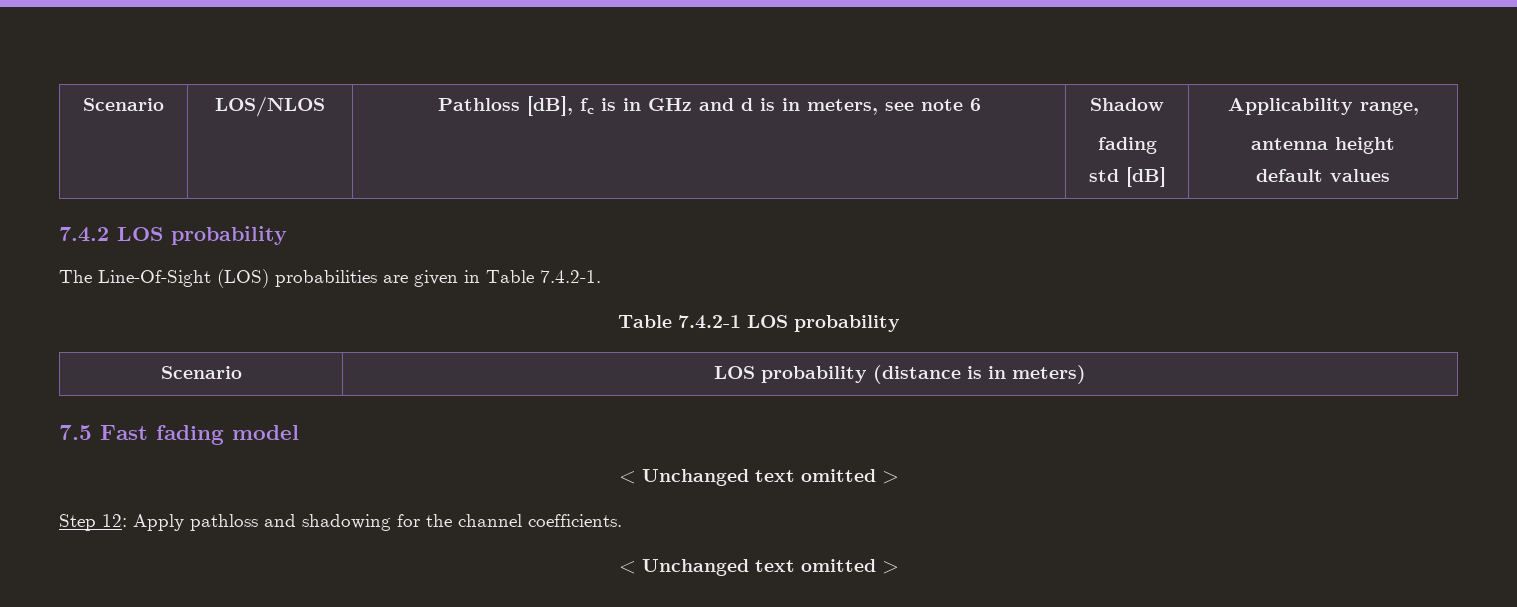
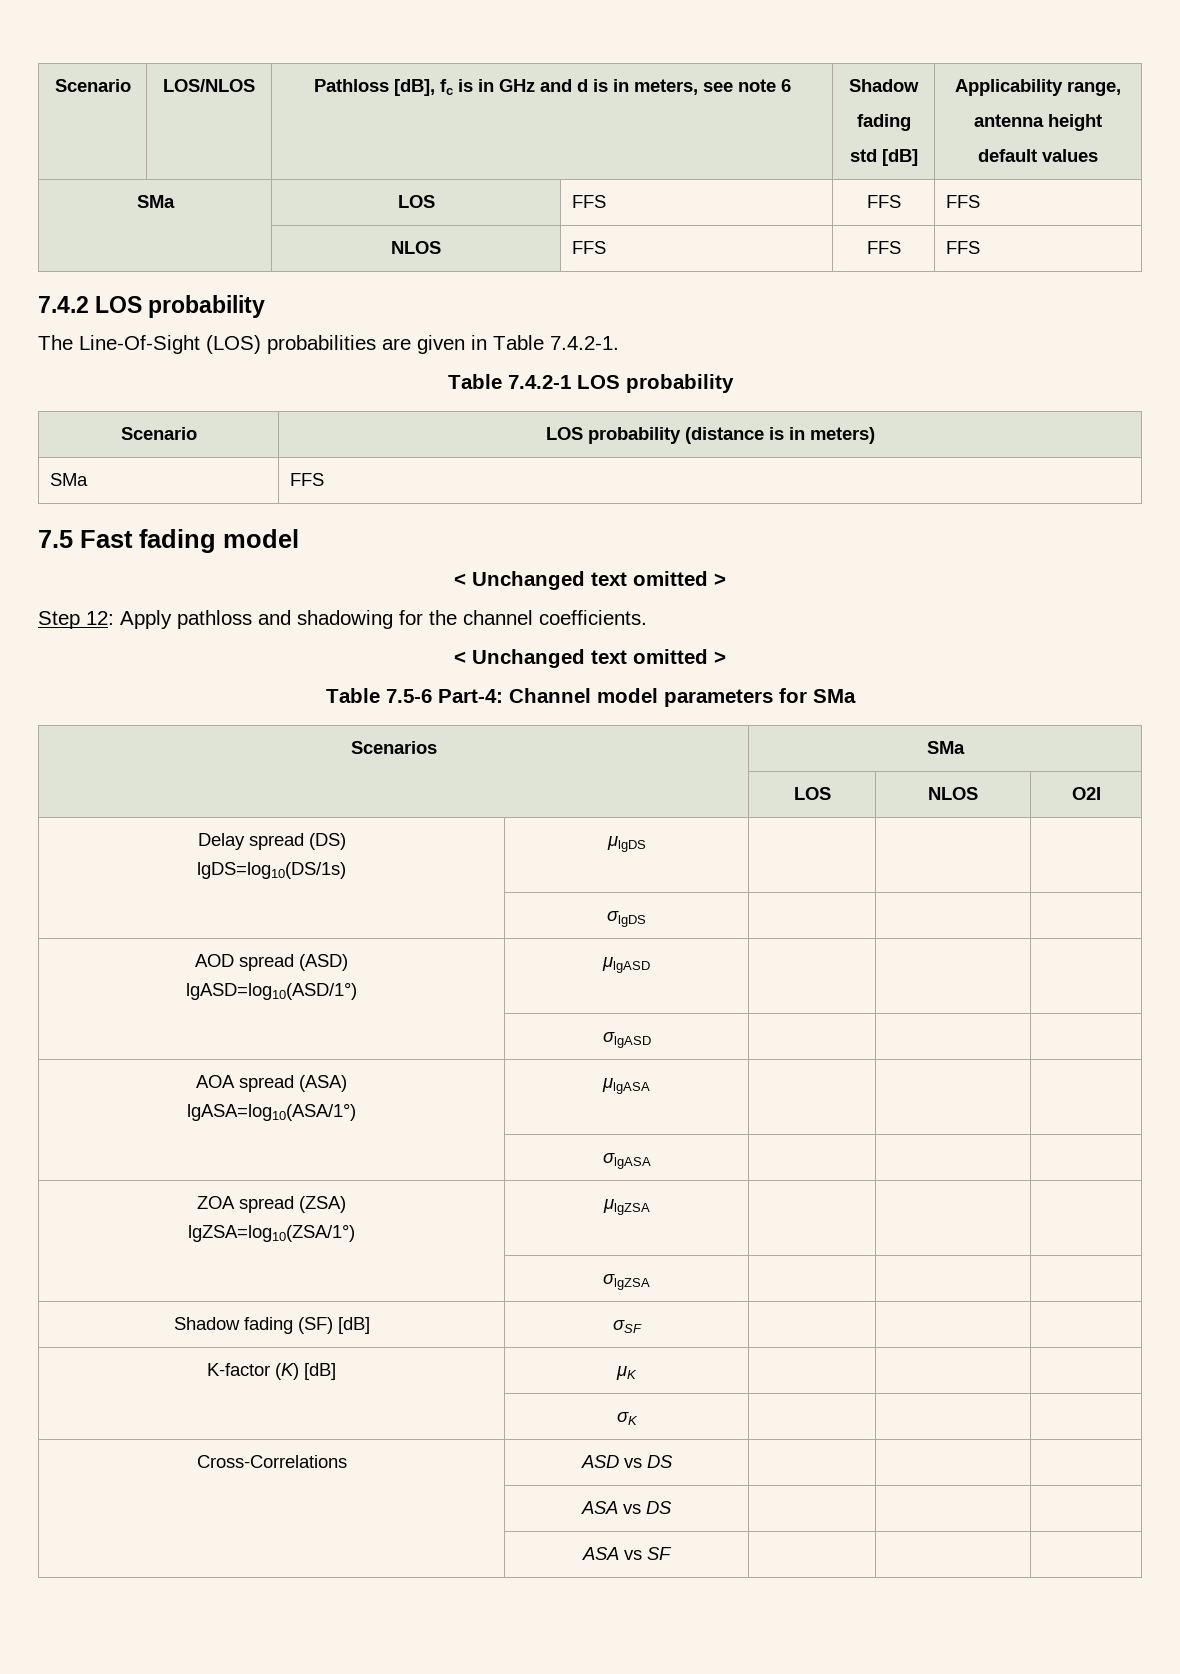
(1390, 175) none -> [136,195,175,208] [397,195,435,208] [571,195,606,208] [866,195,901,208] [945,195,980,208] [391,241,441,254] [571,241,606,254] [866,241,901,254] [945,241,980,254] // SMa | LOS | FFS | FFS | FFS // | NLOS | FFS | FFS | FFS
(1086, 374) none -> [49,473,88,486] [289,473,324,486] // SMa | FFS
(899, 567) none -> [325,688,856,707] [350,741,437,754] [926,741,965,754] [793,787,831,800] [928,787,978,800] [1071,787,1101,800] [197,833,346,850] [197,862,346,879] [606,836,646,852] [607,911,646,927] [195,954,348,971] [186,982,357,1000] [602,957,650,973] [602,1032,651,1048] [196,1075,347,1092] [187,1103,356,1121] [602,1078,650,1094] [602,1153,651,1169] [197,1196,346,1213] [188,1224,355,1242] [602,1199,650,1215] [603,1274,650,1290] [173,1317,370,1334] [612,1320,642,1333] [207,1363,336,1380] [616,1366,637,1380] [616,1412,638,1425] [196,1455,347,1468] [580,1455,673,1468] [581,1501,672,1514] [582,1547,672,1560] // Table 7.5-6 Part-4: Channel model parameters for SMa // Scenarios | SMa // | LOS | NLOS | O2I // Delay spread (DS) // lgDS=log10(DS/1s) | μlgDS | | | // | σlgDS | | | // AOD spread (ASD) // lgASD=log10(ASD/1°) | μlgASD | | | // | σlgASD | | | // AOA spread (ASA) // lgASA=log10(ASA/1°) | μlgASA | | | // | σlgASA | | | // ZOA spread (ZSA) // lgZSA=log10(ZSA/1°) | μlgZSA | | | // | σlgZSA | | | // Shadow fading (SF) [dB] | σSF | | | // K-factor (K) [dB] | μK | | | // | σK | | | // Cross-Correlations | ASD vs DS | | | // | ASA vs DS | | | // | ASA vs SF | | |

